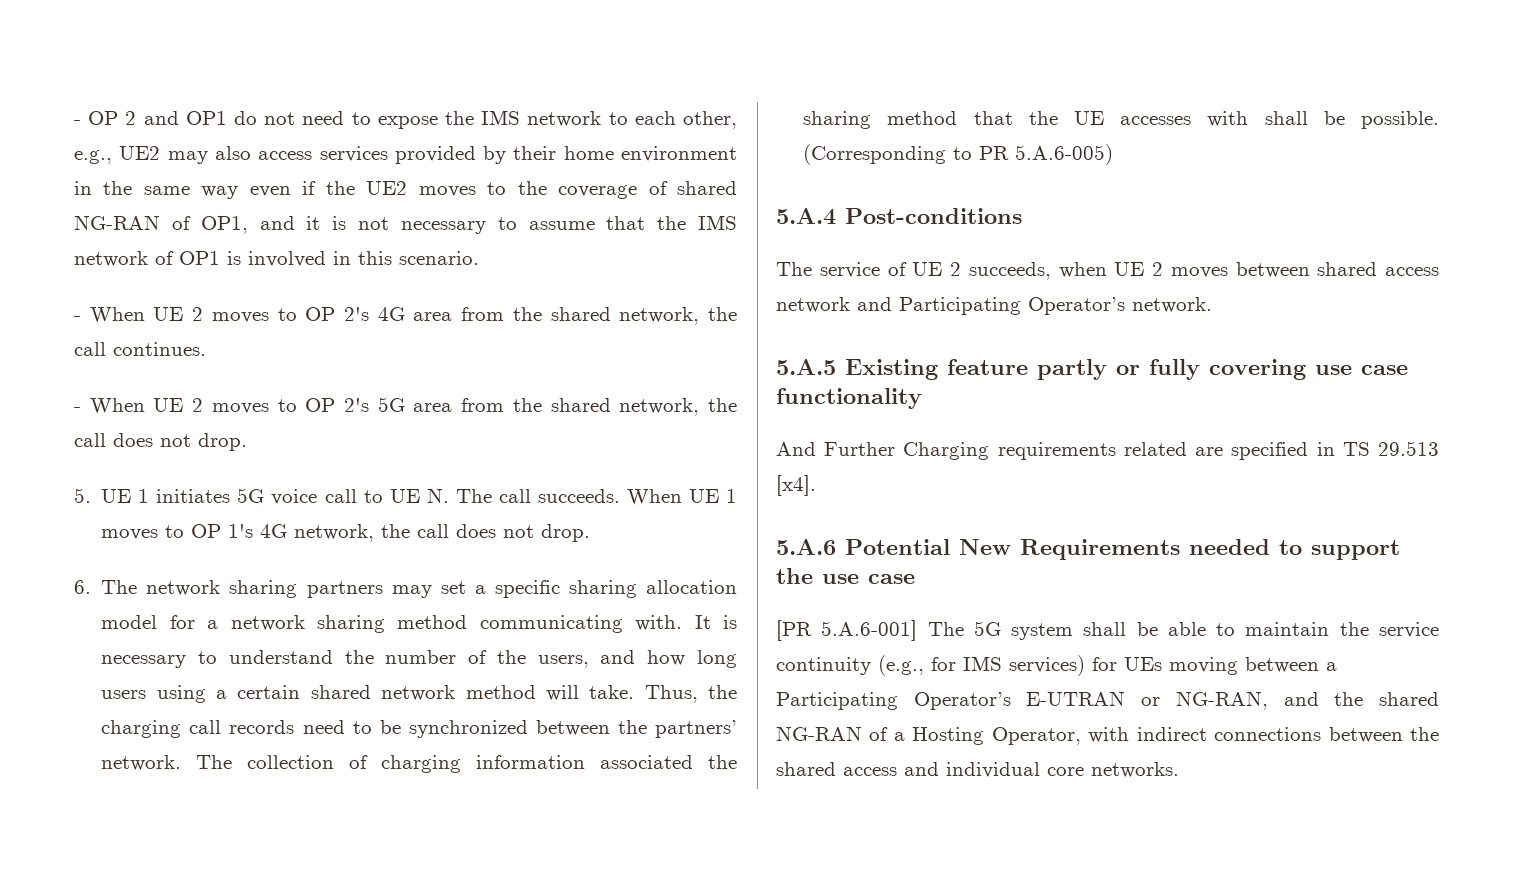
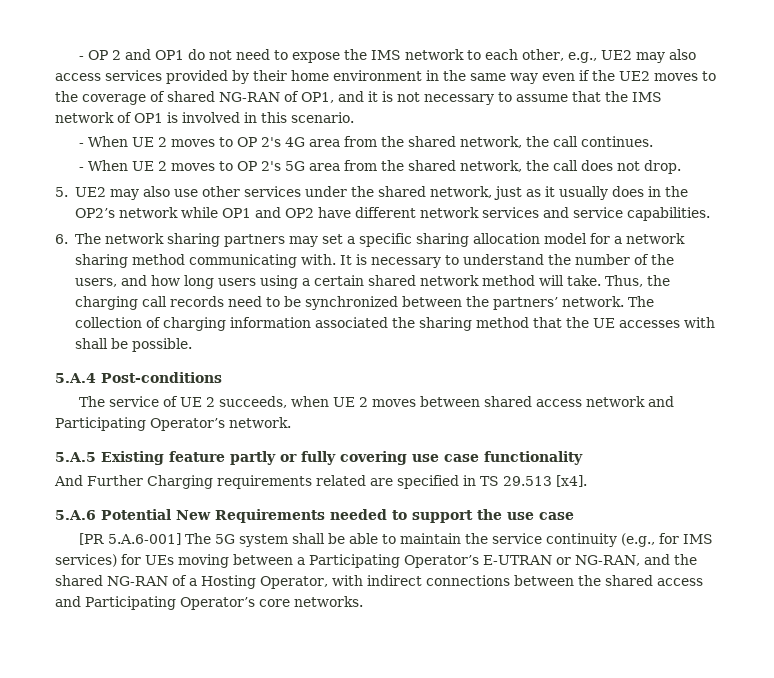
[101,488,738,505] [101,524,591,542] UE 1 initiates 5G voice call to UE N. The call succeeds. When UE 1 moves to OP 1's 4G network, the call does not drop. -> [74,186,688,200] [74,207,710,221] UE2 may also use other services under the shared network, just as it usually does in the OP2’s network while OP1 and OP2 have different network services and service capabilities.
[803,144,1114,165] (Corresponding to PR 5.A.6-005) -> (192, 345) none
[946,762,1040,778] individual -> [85,596,255,610] Participating Operator’s

